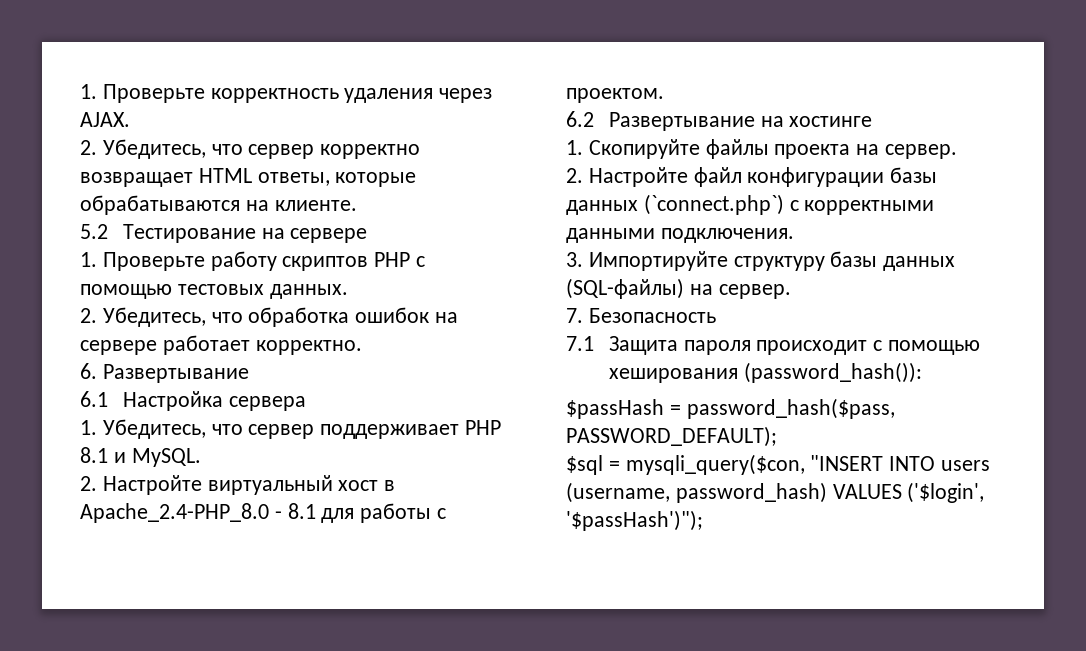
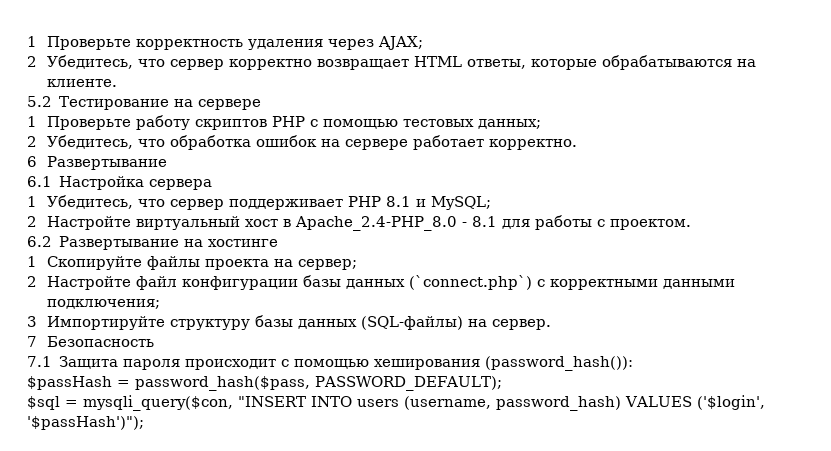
[80,84,97,99] 1. -> [27,36,37,47] 1
[80,112,130,127] [80,140,97,155] AJAX. // 2. -> [377,36,423,50] [27,56,37,67] AJAX; // 2
[80,252,97,267] 1. -> [27,116,37,127] 1
[269,284,348,299] [80,308,97,323] данных. // 2. -> [477,119,541,129] [27,136,37,147] данных; // 2
[80,363,97,379] 6. -> [27,156,37,167] 6
[80,420,97,435] 1. -> [27,196,37,207] 1
[131,448,201,467] [80,476,97,491] MySQL. // 2. -> [430,196,491,210] [27,216,37,227] MySQL; // 2
[566,140,583,155] 1. -> [27,256,37,267] 1
[885,144,958,159] [566,168,583,183] сервер. // 2. -> [297,259,357,270] [27,276,37,287] сервер; // 2
[660,228,794,243] [566,252,583,267] подключения. // 3. -> [46,299,160,309] [27,316,37,327] подключения; // 3
[566,308,583,323] 7. -> [27,336,37,347] 7

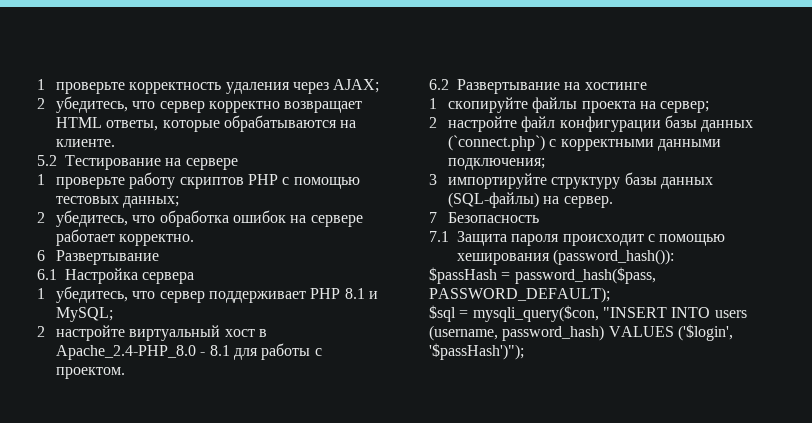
[27,36,131,50] 1 Проверьте -> [37,79,125,94] 1 проверьте
[46,55,133,69] Убедитесь, -> [55,96,128,113] убедитесь,
[46,116,131,130] Проверьте -> [55,177,125,189] проверьте
[46,135,133,149] Убедитесь, -> [55,210,128,227] убедитесь,
[46,195,133,209] Убедитесь, -> [55,286,128,303] убедитесь,
[46,216,131,230] Настройте -> [55,325,125,341] настройте
[46,256,142,270] Скопируйте -> [447,97,528,113] скопируйте
[46,276,131,290] Настройте -> [447,116,517,132] настройте
[46,316,165,330] Импортируйте -> [447,173,547,189] импортируйте

